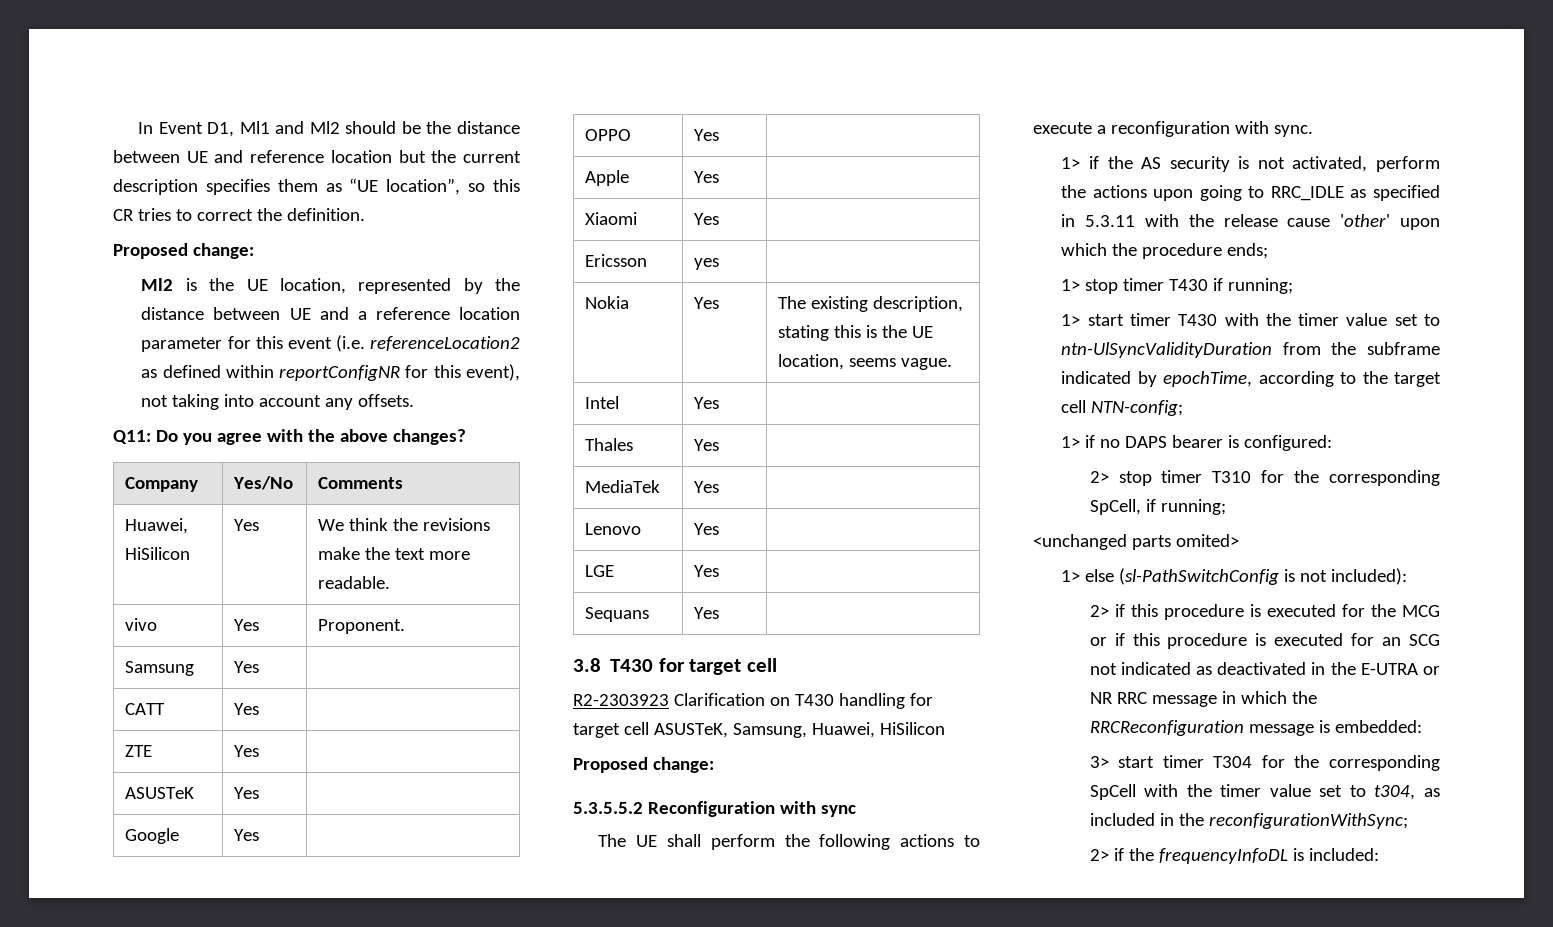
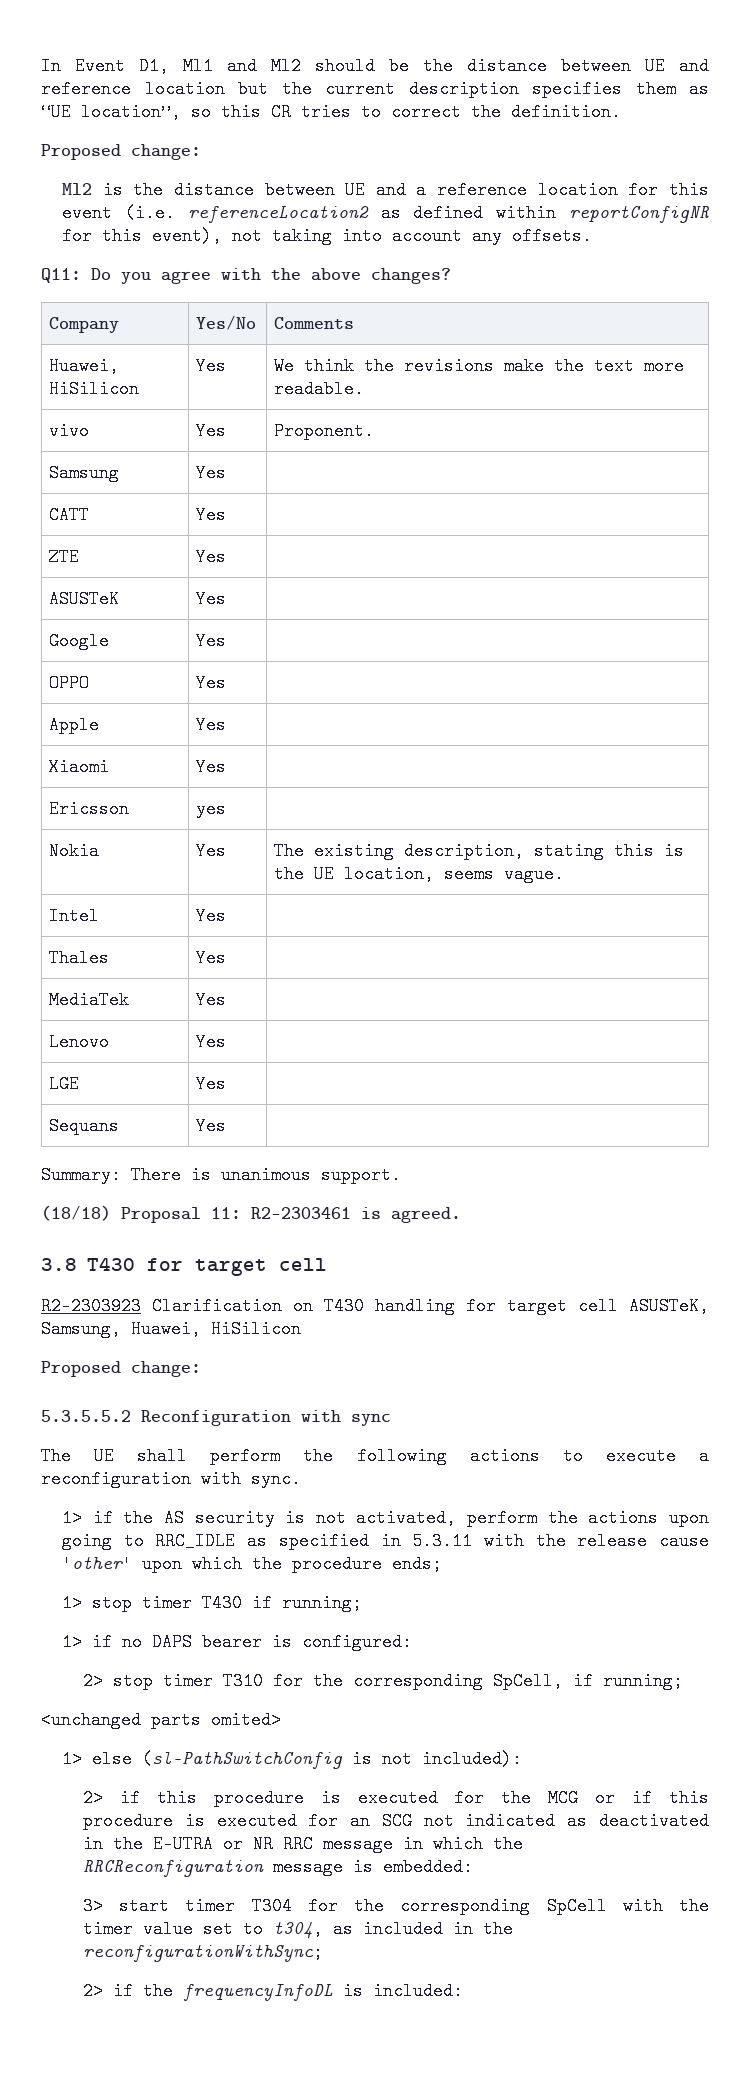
[246,278,520,294] UE location, represented by the -> (164, 190) none
[141,337,223,352] parameter -> (618, 190) none
(720, 613) none -> [41,1166,401,1184] [41,1205,461,1223] // Summary: There is unanimous support. // (18/18) Proposal 11: R2-2303461 is agreed.
[1061,313,1440,326] [1061,342,1440,358] [1061,371,1441,387] [1061,400,1184,416] // 1> start timer T430 with the timer value set to ntn-UlSyncValidityDuration from the subframe indicated by epochTime, according to the target cell NTN-config; -> (362, 1603) none

